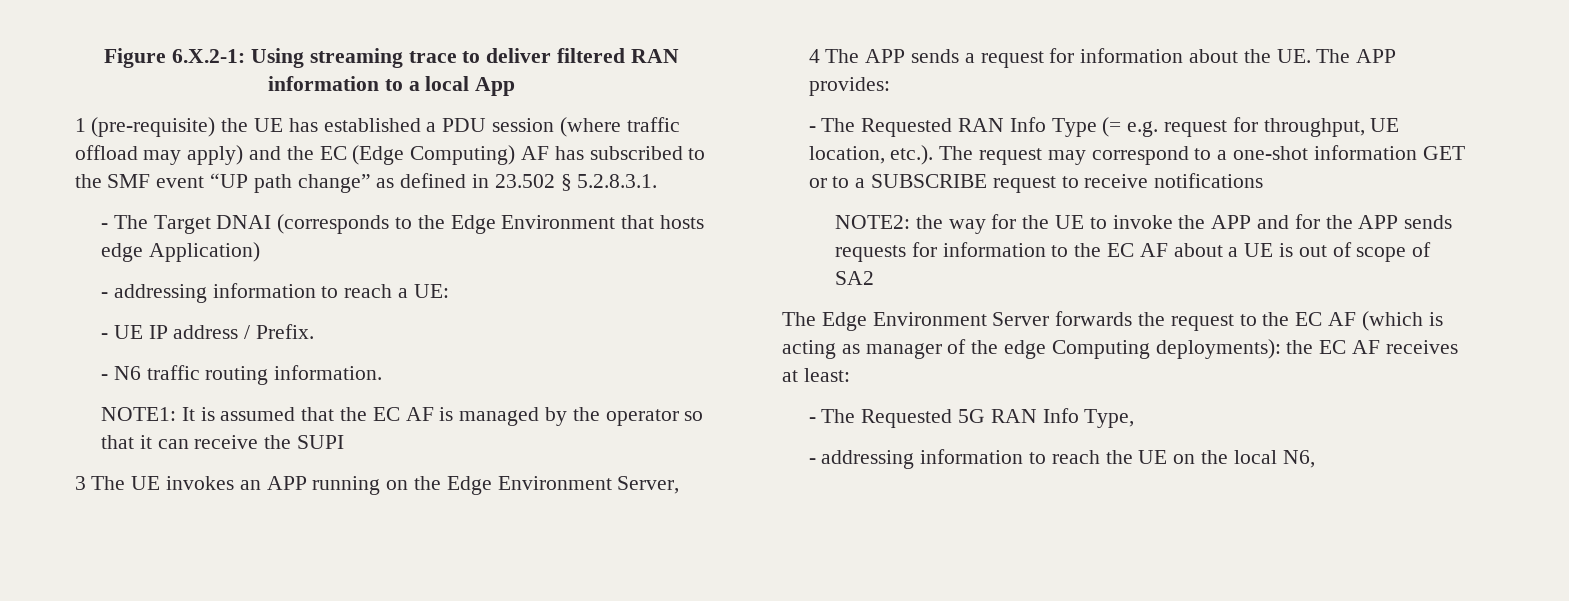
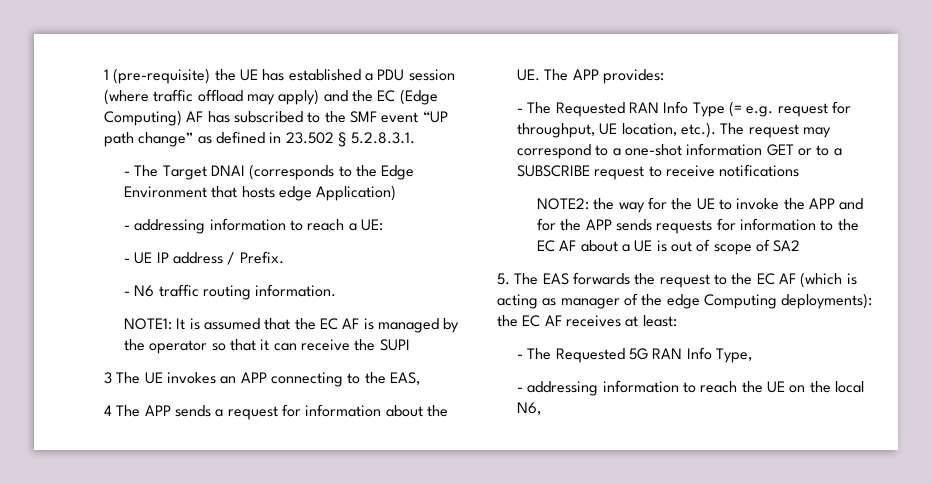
[104,48,679,68] [267,76,516,96] Figure 6.X.2-1: Using streaming trace to deliver filtered RAN information to a local App // -> (103, 74) none
[312,476,680,495] running on the Edge Environment Server, -> [270,372,420,387] connecting to the EAS,
[782,312,1050,331] The Edge Environment Server -> [497,273,569,285] 5. The EAS

